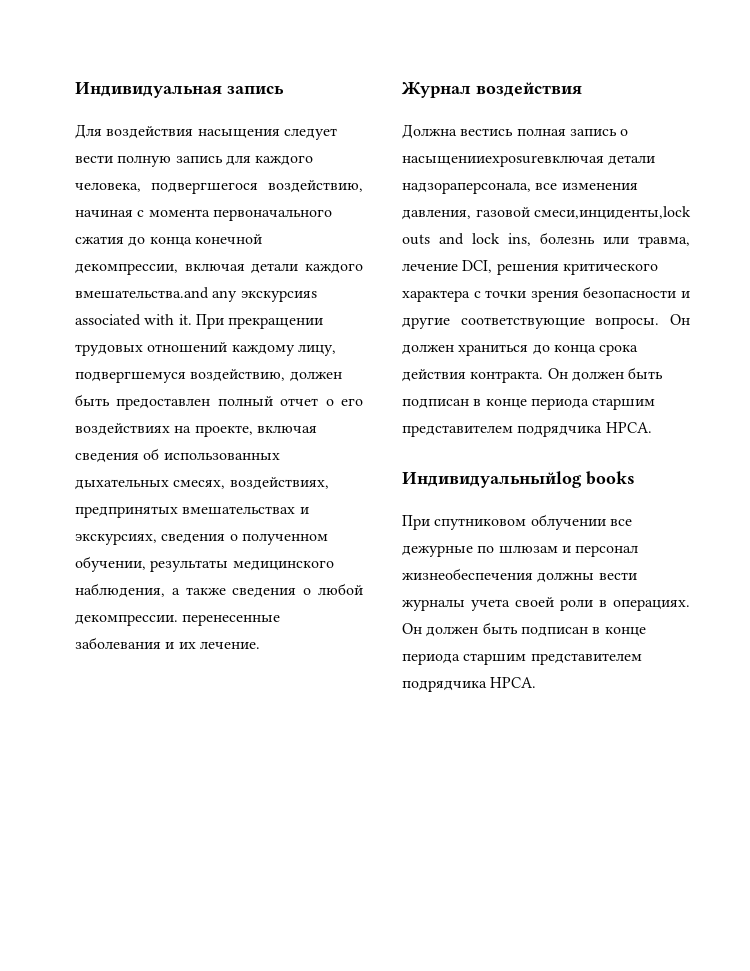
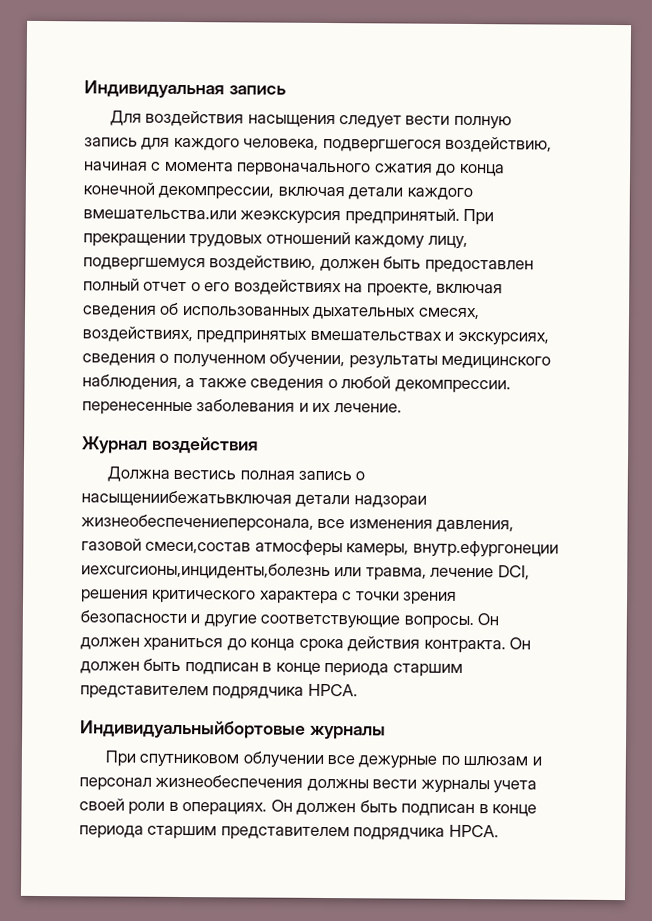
[75,287,317,302] [75,314,192,326] вмешательства.and any экскурсияs associated with it. -> [83,208,460,225] вмешательства.или жеэкскурсия предпринятый.
[402,155,656,167] [402,182,638,194] [402,206,691,220] [402,232,595,246] насыщенииexposureвключая детали надзораперсонала, все изменения давления, газовой смеси,инциденты,lock outs and lock ins, болезнь -> [81,490,427,509] [81,514,515,533] [81,538,559,558] [81,562,331,580] насыщениибежатьвключая детали надзораи жизнеобеспечениеперсонала, все изменения давления, газовой смеси,состав атмосферы камеры, внутр.ефургонеции иеxcurсионы,инциденты,болезнь
[402,471,635,488] Индивидуальныйlog books -> [80,720,386,740] Индивидуальныйбортовые журналы

